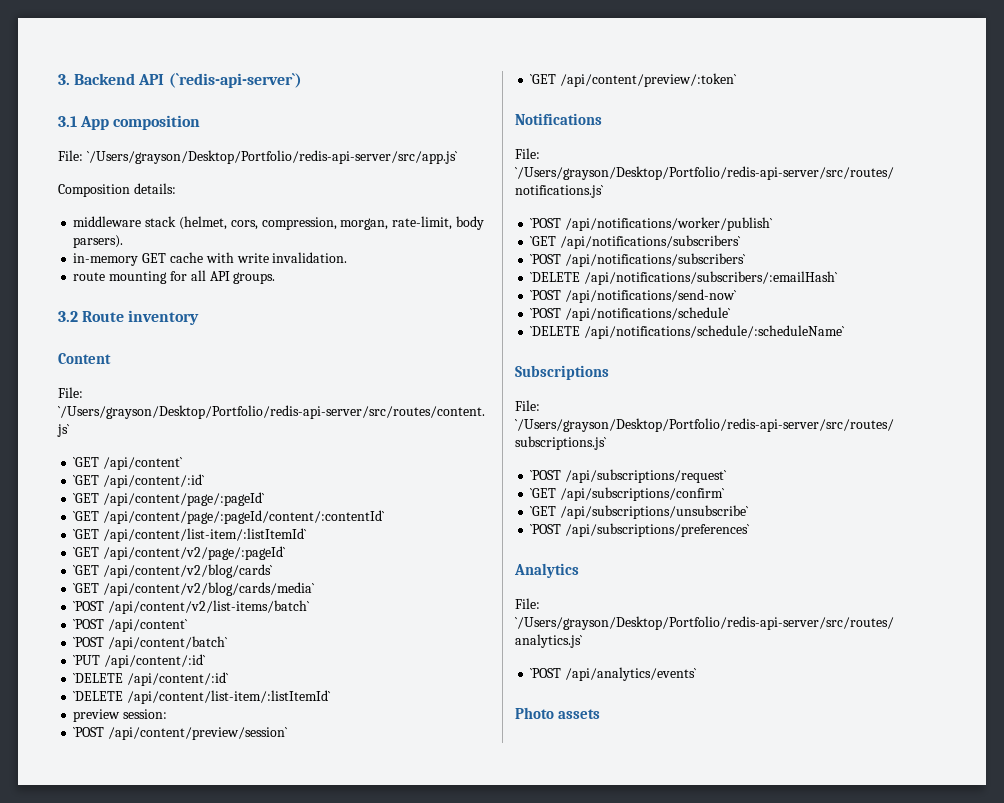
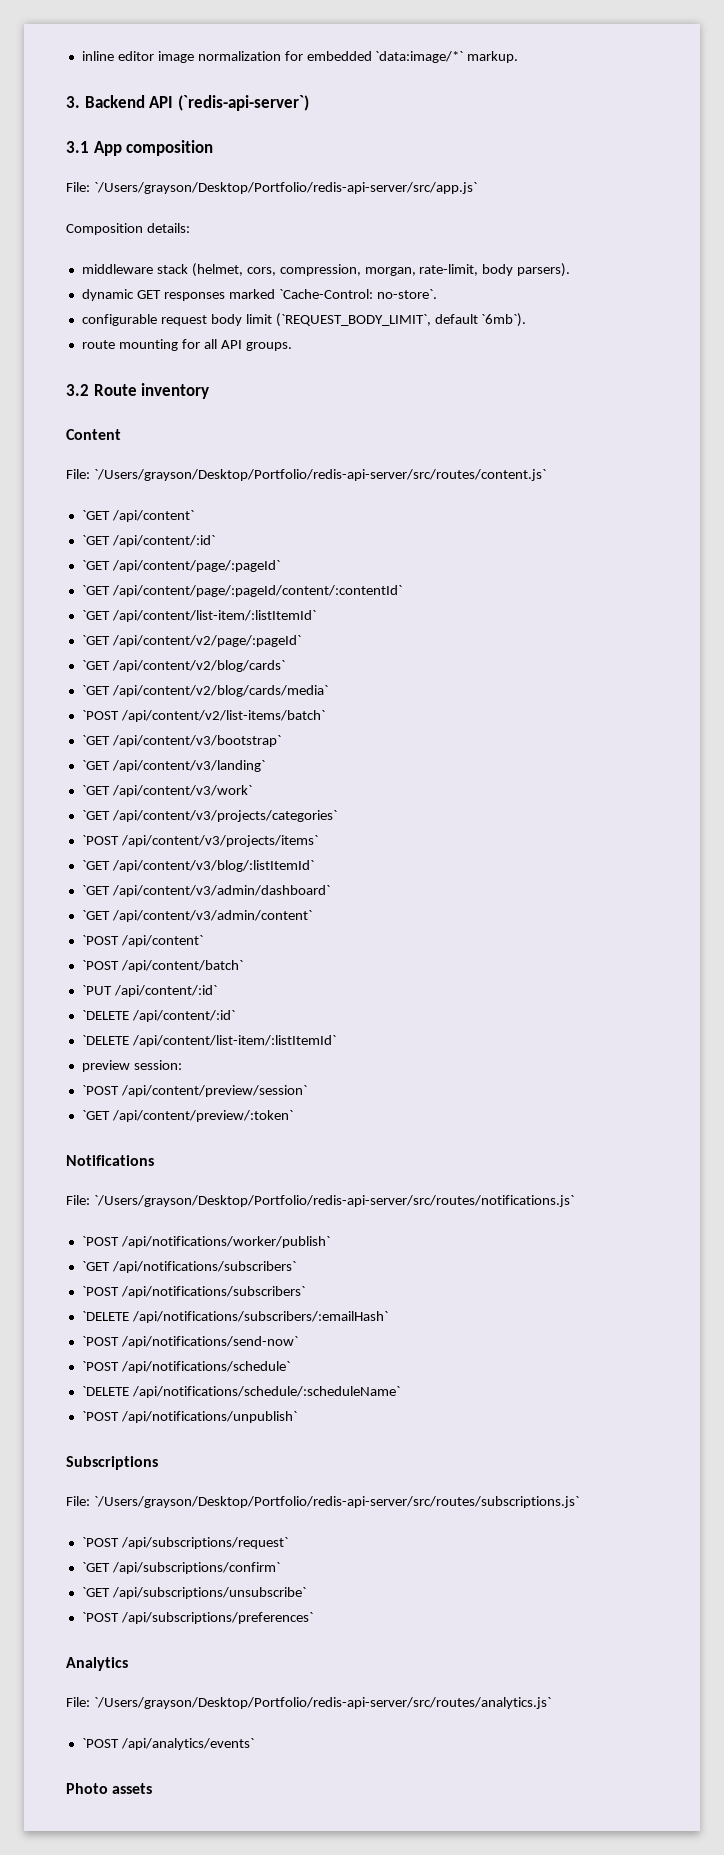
(58, 79) none -> [81,51,519,63] inline editor image normalization for embedded `data:image/*` markup. //
[73,252,348,266] in-memory GET cache with write invalidation. -> [81,289,437,301] [81,313,527,327] dynamic GET responses marked `Cache-Control: no-store`. // configurable request body limit (`REQUEST_BODY_LIMIT`, default `6mb`).
(311, 607) none -> [81,735,281,747] [81,760,265,772] [81,785,252,797] [81,810,337,822] [81,835,318,847] [81,860,314,872] [81,885,330,897] [81,910,312,922] // `GET /api/content/v3/bootstrap` // `GET /api/content/v3/landing` // `GET /api/content/v3/work` // `GET /api/content/v3/projects/categories` // `POST /api/content/v3/projects/items` // `GET /api/content/v3/blog/:listItemId` // `GET /api/content/v3/admin/dashboard` // `GET /api/content/v3/admin/content`
(846, 332) none -> [81,1411,297,1423] // `POST /api/notifications/unpublish`

